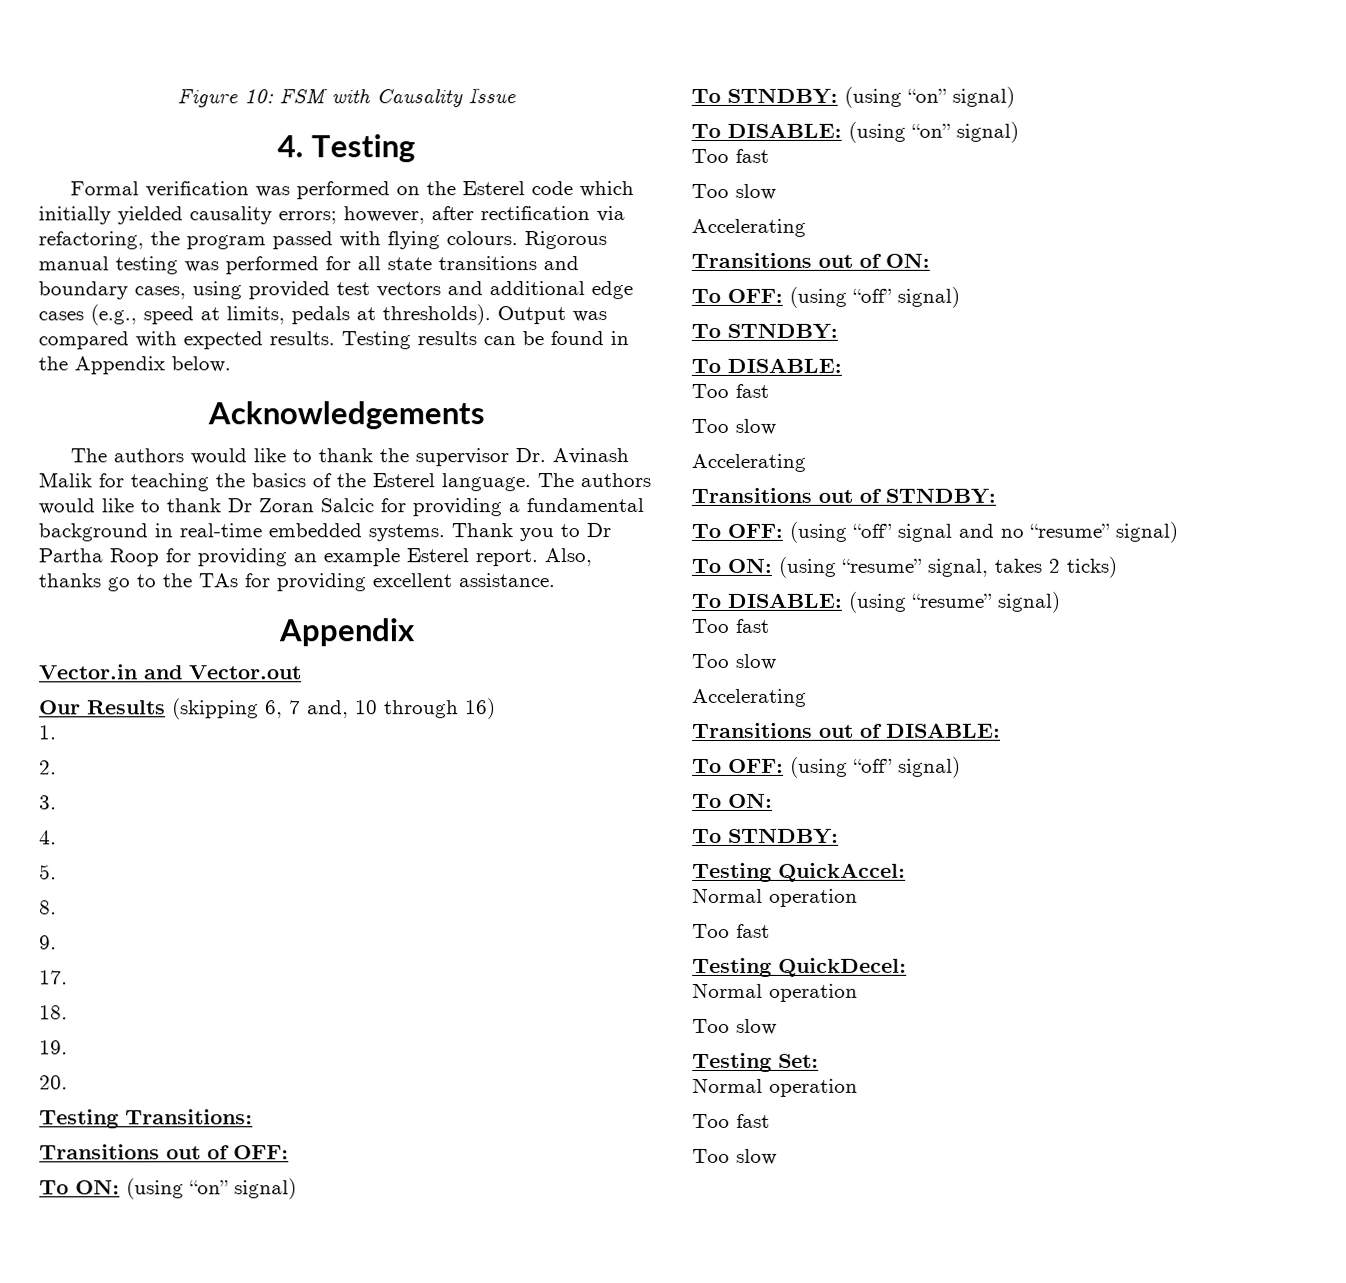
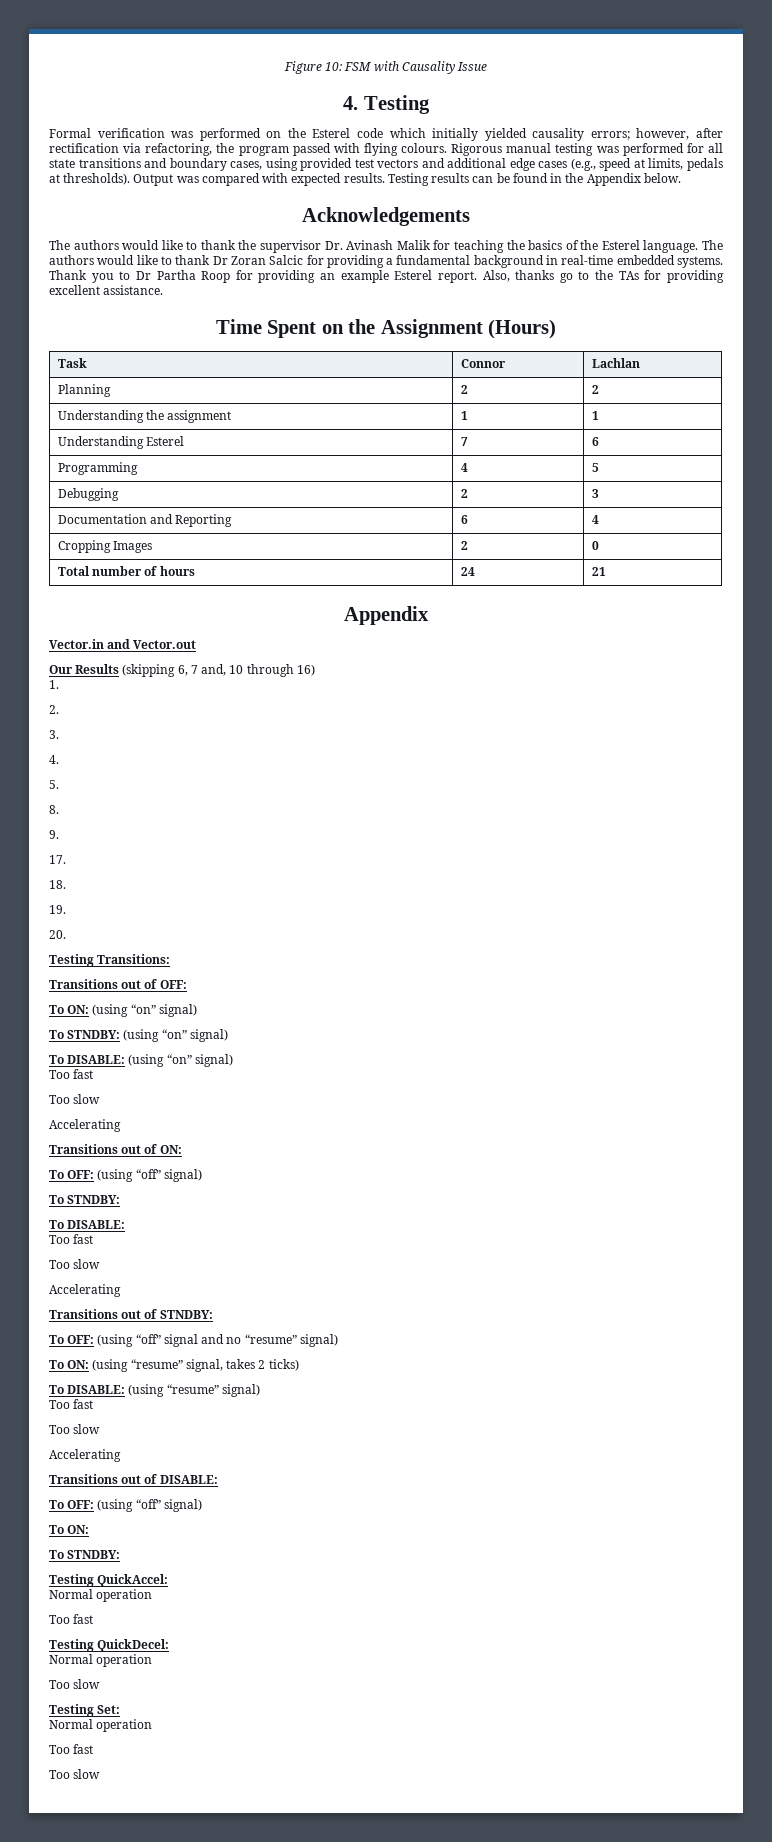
(555, 580) none -> [215,319,557,339] [57,358,87,368] [460,359,506,368] [591,358,640,368] [57,384,111,397] [460,385,468,394] [591,385,599,394] [57,410,232,423] [460,411,468,420] [591,411,599,420] [57,436,185,449] [460,437,468,446] [591,437,599,446] [57,462,138,475] [460,463,468,472] [591,463,599,472] [57,488,119,501] [460,489,468,498] [591,489,599,498] [57,514,233,527] [460,515,468,524] [591,515,599,524] [57,540,153,553] [460,541,468,550] [591,541,599,550] [57,566,195,576] [460,567,475,576] [591,567,606,576] // Time Spent on the Assignment (Hours) // Task | Connor | Lachlan // Planning | 2 | 2 // Understanding the assignment | 1 | 1 // Understanding Esterel | 7 | 6 // Programming | 4 | 5 // Debugging | 2 | 3 // Documentation and Reporting | 6 | 4 // Cropping Images | 2 | 0 // Total number of hours | 24 | 21

